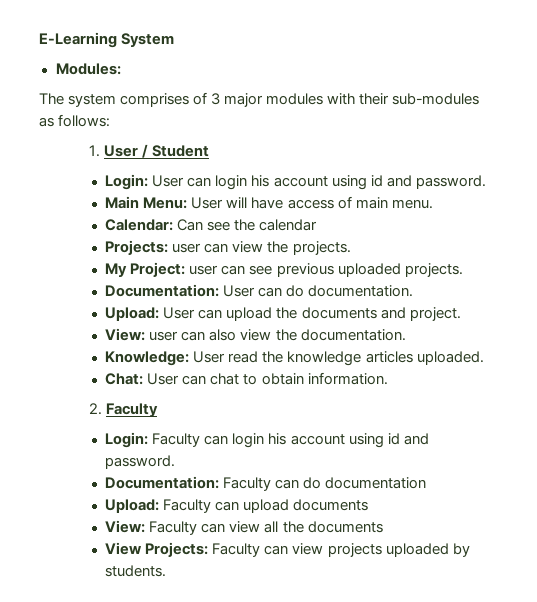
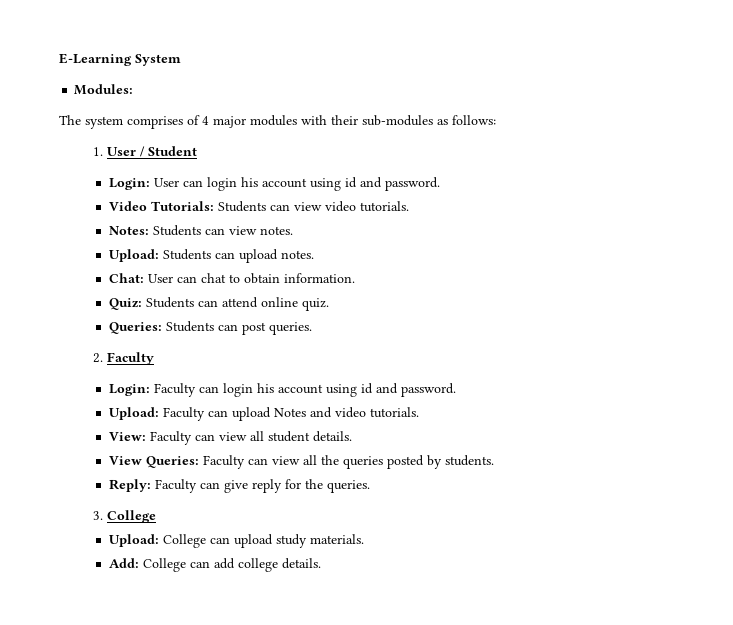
[211,93,221,105] 3 -> [202,116,209,125] 4
[105,196,433,209] [105,219,318,231] [105,240,351,255] [105,262,463,277] [105,284,414,297] [105,307,461,321] [105,328,406,341] [105,351,484,366] Main Menu: User will have access of main menu. // Calendar: Can see the calendar // Projects: user can view the projects. // My Project: user can see previous uploaded projects. // Documentation: User can do documentation. // Upload: User can upload the documents and project. // View: user can also view the documentation. // Knowledge: User read the knowledge articles uploaded. -> [108,201,409,212] [108,225,293,236] [108,249,314,263] Video Tutorials: Students can view video tutorials. // Notes: Students can view notes. // Upload: Students can upload notes.
(388, 378) none -> [108,297,329,311] [108,321,312,335] // Quiz: Students can attend online quiz. // Queries: Students can post queries.
[105,476,427,491] // Documentation: Faculty can do documentation -> (456, 390) none
[293,499,369,511] documents -> [273,407,419,418] Notes and video tutorials.
[282,521,383,533] the documents -> [267,431,352,442] student details.
[145,542,470,557] [105,565,167,577] Projects: Faculty can view projects uploaded by students. -> [145,455,494,469] [108,479,370,493] [93,510,157,523] [108,534,364,548] [108,558,321,572] Queries: Faculty can view all the queries posted by students. // Reply: Faculty can give reply for the queries. // 3. College // Upload: College can upload study materials. // Add: College can add college details.

